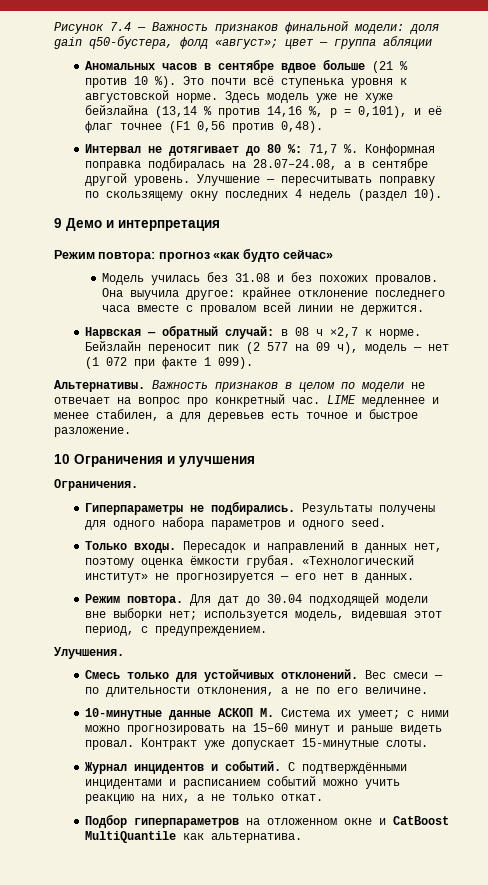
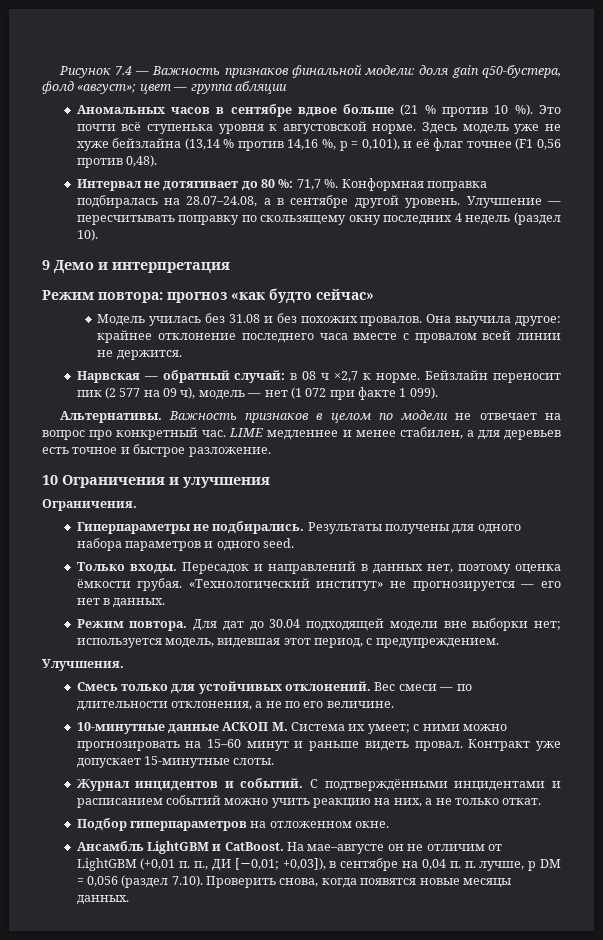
[343,816,449,825] [84,831,302,843] окне и CatBoost MultiQuantile как альтернатива. -> [355,821,390,828] [76,841,502,854] [76,858,562,871] [76,875,511,888] [76,895,129,905] окне. // Ансамбль LightGBM и CatBoost. На мае–августе он не отличим от LightGBM (+0,01 п. п., ДИ [−0,01; +0,03]), в сентябре на 0,04 п. п. лучше, p DM = 0,056 (раздел 7.10). Проверить снова, когда появятся новые месяцы данных.

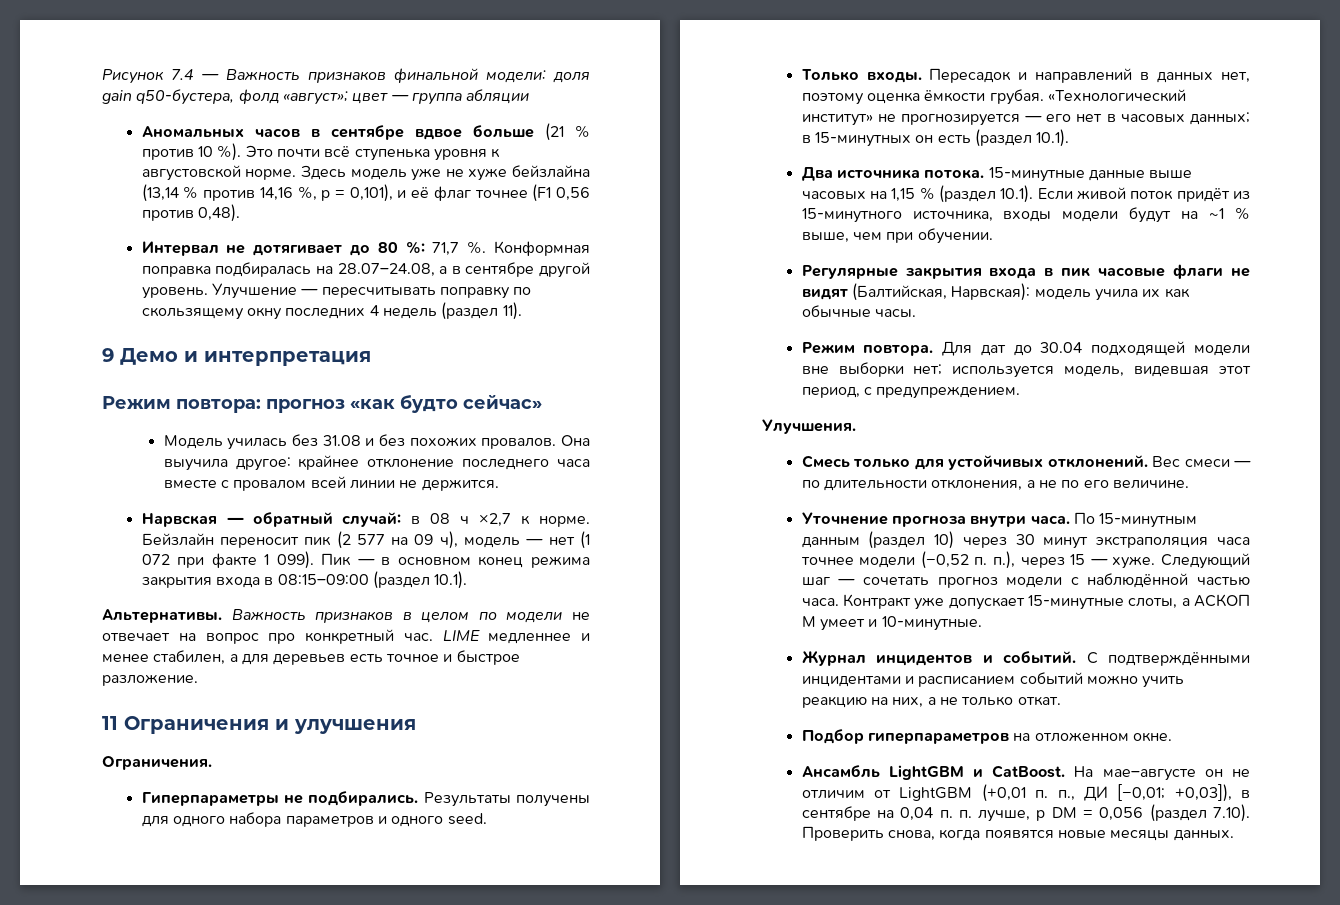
[76,229,98,241] 10). -> [502,302,522,320] 11).
(438, 393) none -> [321,553,590,568] [141,571,468,589] Пик — в основном конец режима закрытия входа в 08:15–09:00 (раздел 10.1).
[42,475,58,485] 10 -> [102,716,118,730] 11
[113,598,166,608] данных. -> [1120,112,1250,125] [801,129,1070,147] [801,167,1193,182] [801,185,1250,203] [801,207,1250,223] [801,228,993,244] [801,264,1250,279] [801,283,1190,301] [801,305,916,317] часовых данных; в 15-минутных он есть (раздел 10.1). // Два источника потока. 15-минутные данные выше часовых на 1,15 % (раздел 10.1). Если живой поток придёт из 15-минутного источника, входы модели будут на ~1 % выше, чем при обучении. // Регулярные закрытия входа в пик часовые флаги не видят (Балтийская, Нарвская): модель учила их как обычные часы.
[76,722,507,734] [76,739,561,751] [76,756,275,768] 10-минутные данные АСКОП М. Система их умеет; с ними можно прогнозировать на 15–60 минут и раньше видеть провал. Контракт уже допускает 15-минутные слоты. -> [801,512,1198,528] [801,531,1250,549] [800,551,1250,569] [801,573,1250,588] [801,594,1250,610] [801,616,982,631] Уточнение прогноза внутри часа. По 15-минутным данным (раздел 10) через 30 минут экстраполяция часа точнее модели (−0,52 п. п.), через 15 — хуже. Следующий шаг — сочетать прогноз модели с наблюдённой частью часа. Контракт уже допускает 15-минутные слоты, а АСКОП М умеет и 10-минутные.

